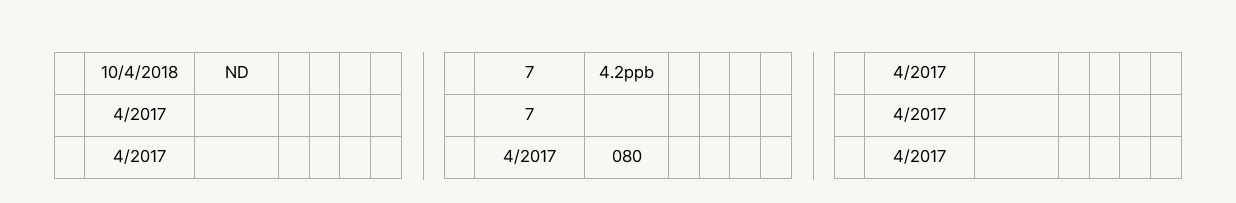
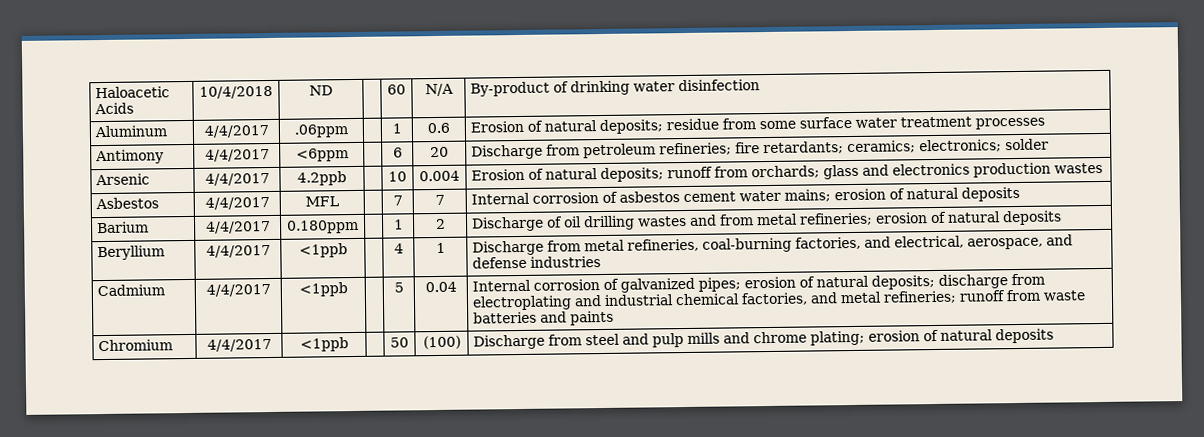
(101, 72) none -> [94,86,170,99] [93,102,134,115] Haloacetic Acids
[113,107,166,122] [113,149,166,164] [525,65,534,78] [599,65,654,82] [525,107,534,120] [503,149,556,164] [611,149,642,163] [893,65,946,80] [893,107,946,122] [893,149,946,164] | | // | 4/2017 | | | | | // | 4/2017 | | | | | // | 7 | 4.2ppb | | | | // | 7 | | | | | // | 4/2017 | 080 | | | | // | 4/2017 | | | | | // | 4/2017 | | | | | // | 4/2017 | | | | | -> [387,84,406,95] [424,83,454,97] [469,79,760,97] [93,125,167,138] [203,125,269,138] [294,124,349,138] [391,123,402,134] [427,122,450,134] [469,116,1045,135] [94,149,164,165] [204,149,270,162] [295,148,349,162] [392,147,403,158] [430,146,449,158] [470,138,1049,160] [94,173,150,186] [204,173,270,186] [297,171,347,186] [388,171,407,182] [419,170,460,182] [470,162,1103,183] [94,197,159,210] [204,196,270,210] [305,196,339,207] [392,195,403,206] [434,194,445,206] [470,186,1020,205] [96,221,149,234] [205,220,271,234] [287,219,359,234] [392,219,404,230] [434,218,446,230] [470,210,1062,232] [96,245,165,261] [205,244,271,258] [298,243,348,258] [393,243,404,254] [435,242,446,254] [471,234,1073,256] [471,256,601,269] [96,284,165,297] [205,283,271,297] [298,282,348,297] [393,282,404,293] [424,281,457,293] [471,273,1045,293] [471,289,1086,311] [472,310,614,326] [97,339,173,352] [206,338,272,352] [299,337,349,352] [390,337,409,348] [422,335,461,350] [472,328,1054,350] 60 | N/A | By-product of drinking water disinfection // Aluminum | 4/4/2017 | .06ppm | | 1 | 0.6 | Erosion of natural deposits; residue from some surface water treatment processes // Antimony | 4/4/2017 | <6ppm | | 6 | 20 | Discharge from petroleum refineries; fire retardants; ceramics; electronics; solder // Arsenic | 4/4/2017 | 4.2ppb | | 10 | 0.004 | Erosion of natural deposits; runoff from orchards; glass and electronics production wastes // Asbestos | 4/4/2017 | MFL | | 7 | 7 | Internal corrosion of asbestos cement water mains; erosion of natural deposits // Barium | 4/4/2017 | 0.180ppm | | 1 | 2 | Discharge of oil drilling wastes and from metal refineries; erosion of natural deposits // Beryllium | 4/4/2017 | <1ppb | | 4 | 1 | Discharge from metal refineries, coal-burning factories, and electrical, aerospace, and defense industries // Cadmium | 4/4/2017 | <1ppb | | 5 | 0.04 | Internal corrosion of galvanized pipes; erosion of natural deposits; discharge from electroplating and industrial chemical factories, and metal refineries; runoff from waste batteries and paints // Chromium | 4/4/2017 | <1ppb | | 50 | (100) | Discharge from steel and pulp mills and chrome plating; erosion of natural deposits

